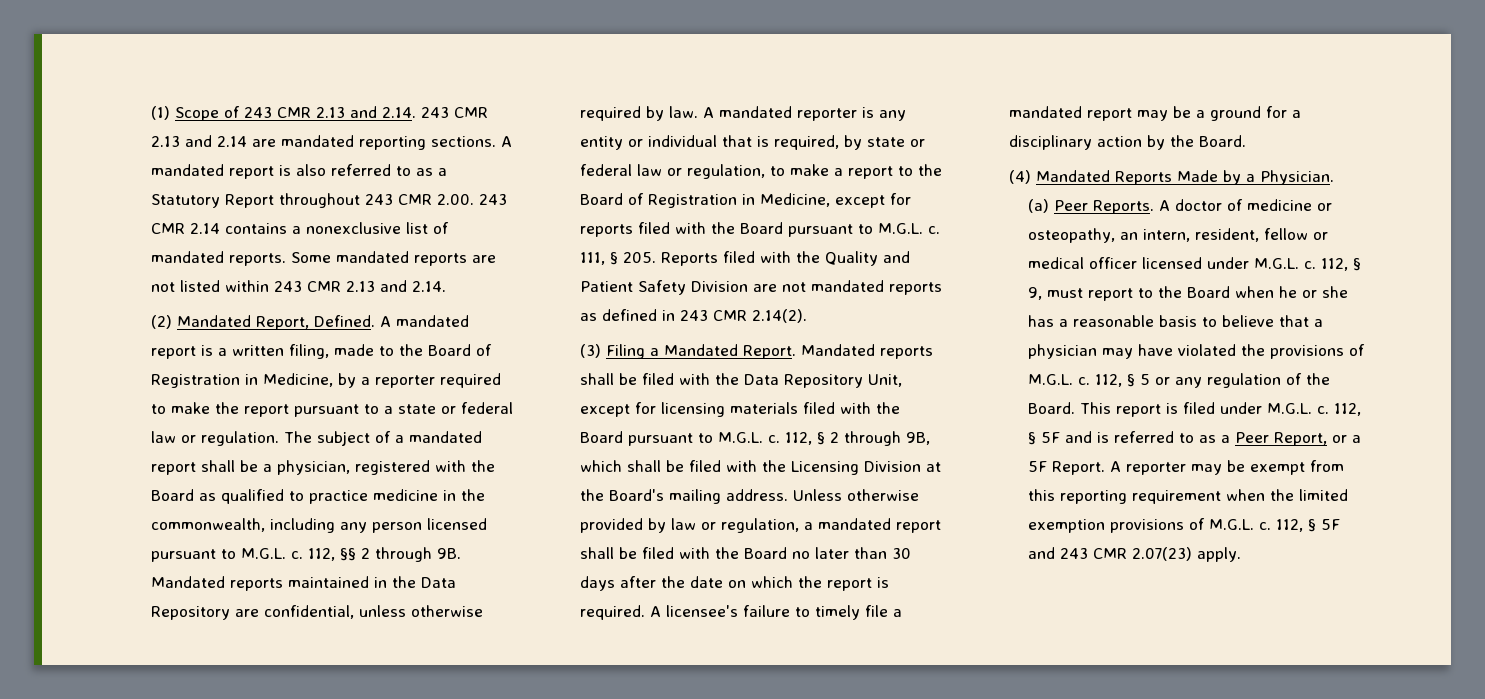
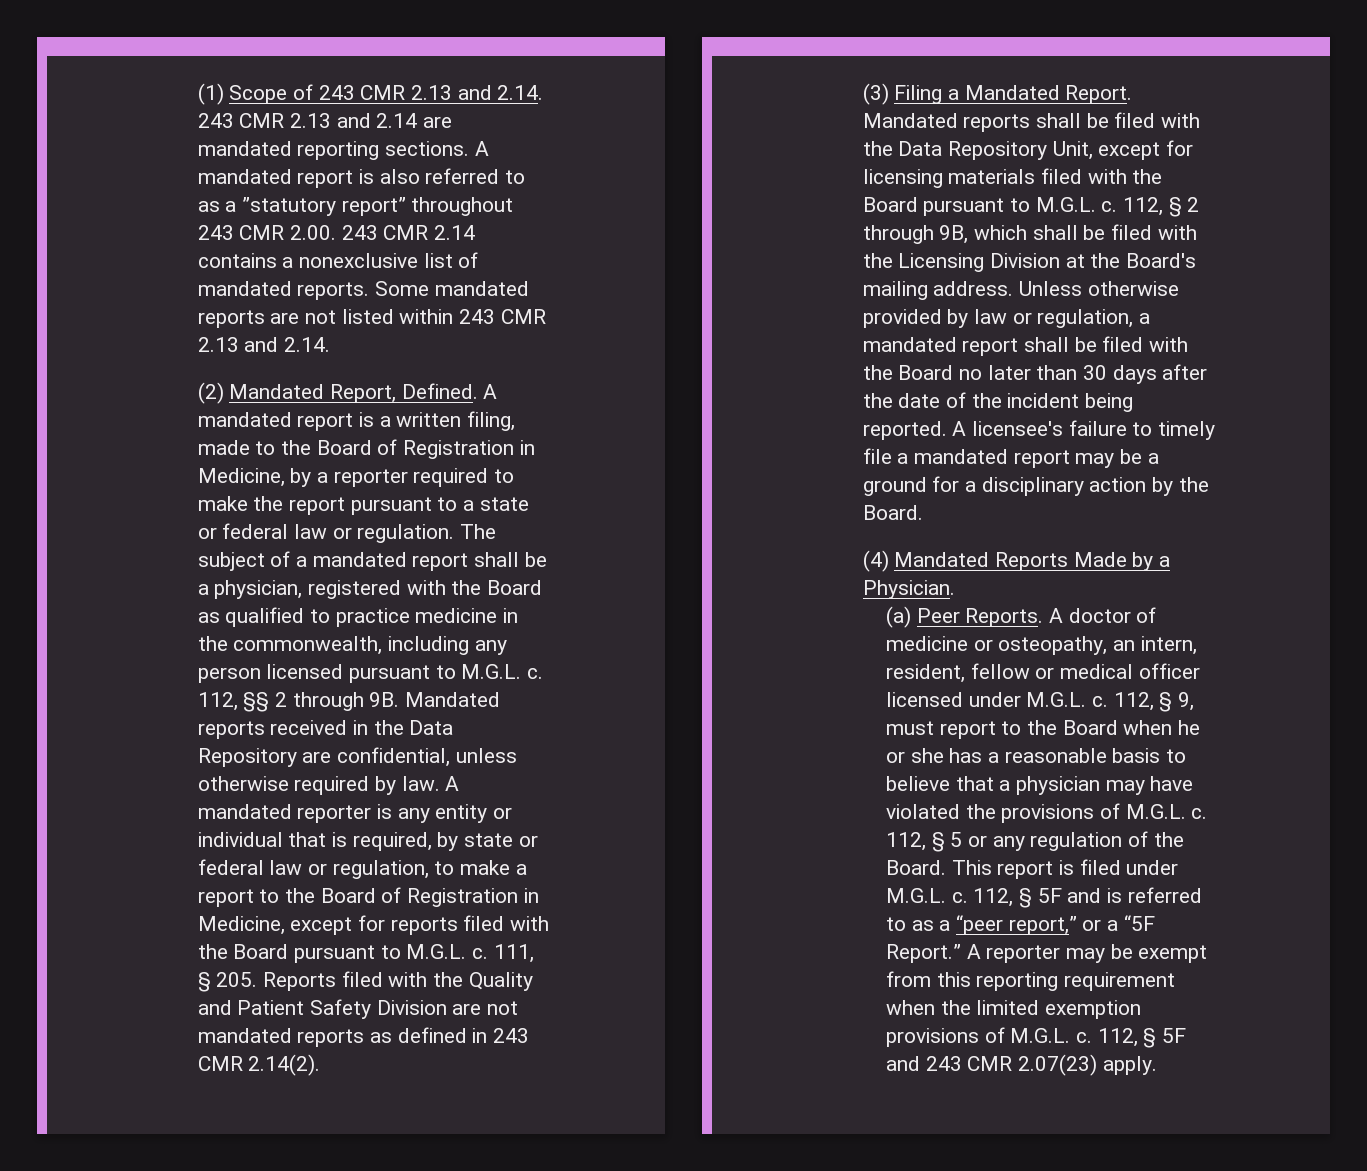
[151,194,275,208] Statutory Report -> [241,197,406,216] ”statutory report”
[288,576,370,588] maintained -> [270,720,348,735] received
[728,576,890,591] [580,605,646,620] on which the report is required. -> [945,392,1133,412] [862,421,947,440] of the incident being reported.
[1235,432,1362,446] [1028,461,1106,475] Peer Report, or a 5F Report. -> [955,915,1155,935] [885,944,961,963] “peer report,” or a “5F Report.”

